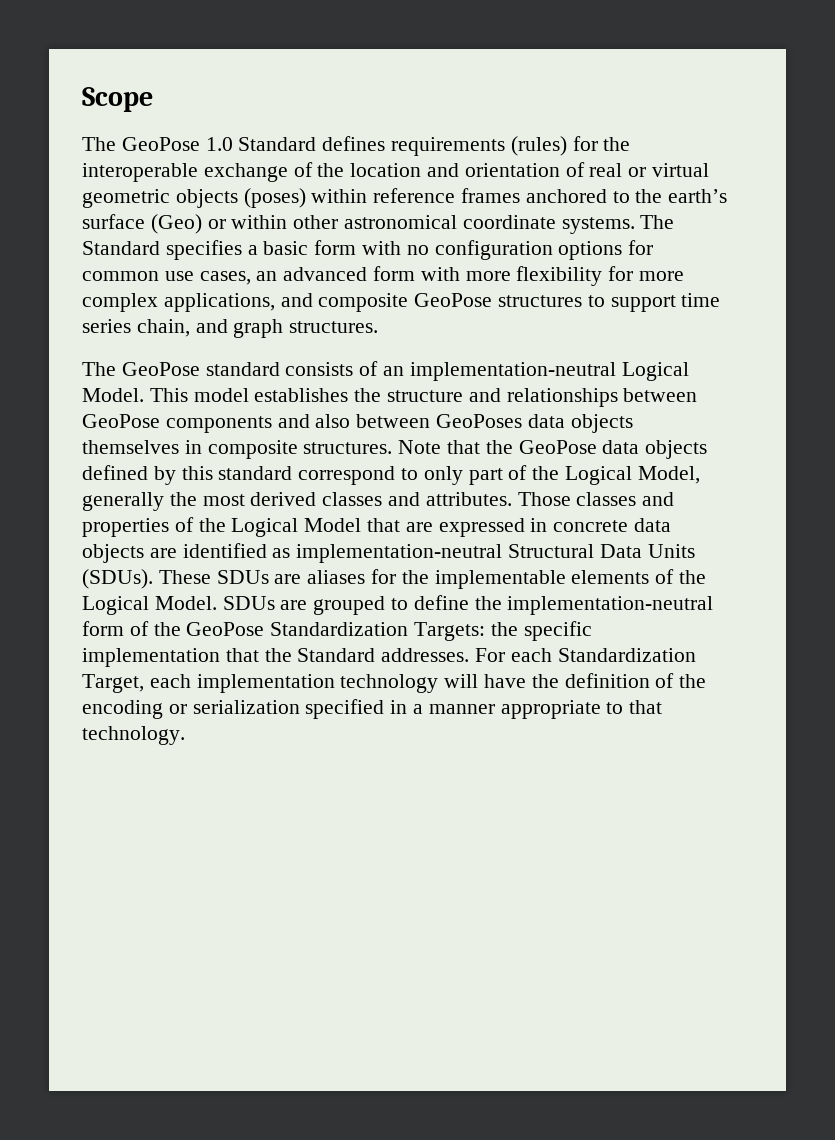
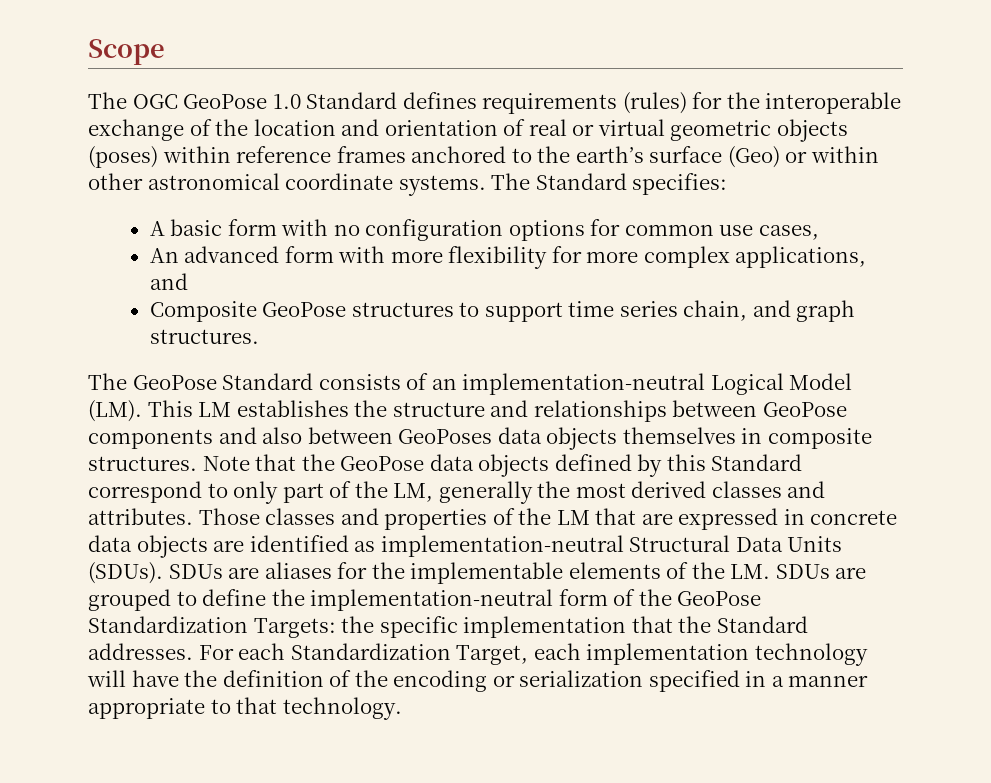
(116, 144) none -> [132,94,178,109] OGC
[165,240,258,260] specifies a -> [632,173,728,195] [149,221,165,236] specifies: // A
[256,271,278,281] an -> [149,248,179,263] // An
[318,293,409,312] composite -> [149,301,257,322] // Composite
[205,362,280,376] standard -> [222,373,314,390] Standard
[82,388,249,402] Model. This model -> [789,373,853,390] [88,400,232,422] Model (LM). This LM
[218,466,293,480] standard -> [711,454,803,471] Standard
[565,466,700,485] Logical Model, -> [393,483,434,502] LM,
[231,518,362,537] Logical Model -> [556,510,590,525] LM
[158,570,211,584] These -> (163, 573) none
[82,596,217,615] Logical Model. -> [730,564,771,579] LM.

